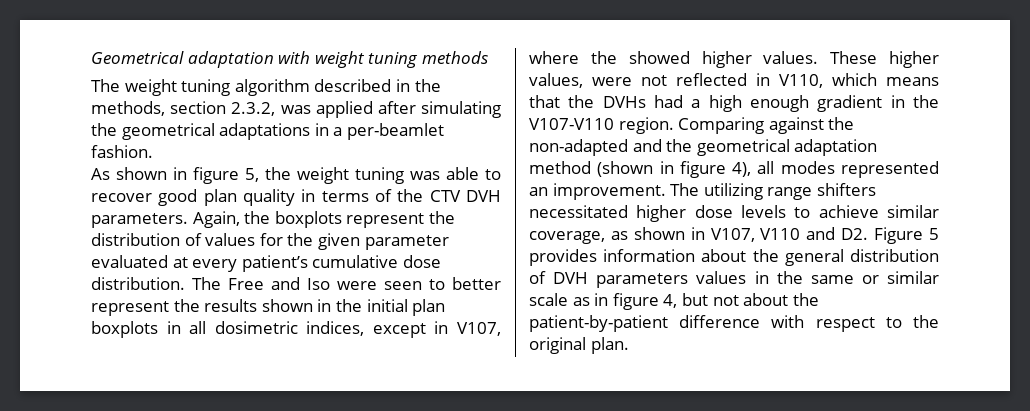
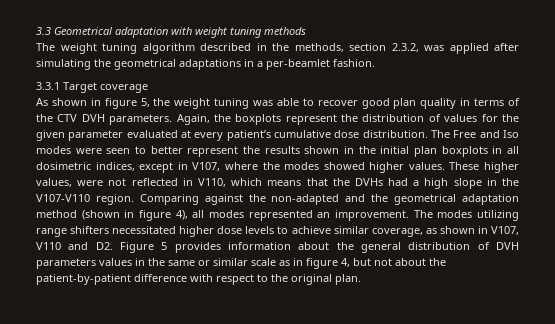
(91, 57) none -> [36,27,51,35] 3.3
(153, 151) none -> [36,82,148,93] // 3.3.1 Target coverage
(330, 284) none -> [36,146,71,154] modes
(617, 57) none -> [284,162,320,170] modes
[750,95,883,112] enough gradient -> [453,178,482,189] slope
(700, 189) none -> [437,210,473,218] modes

